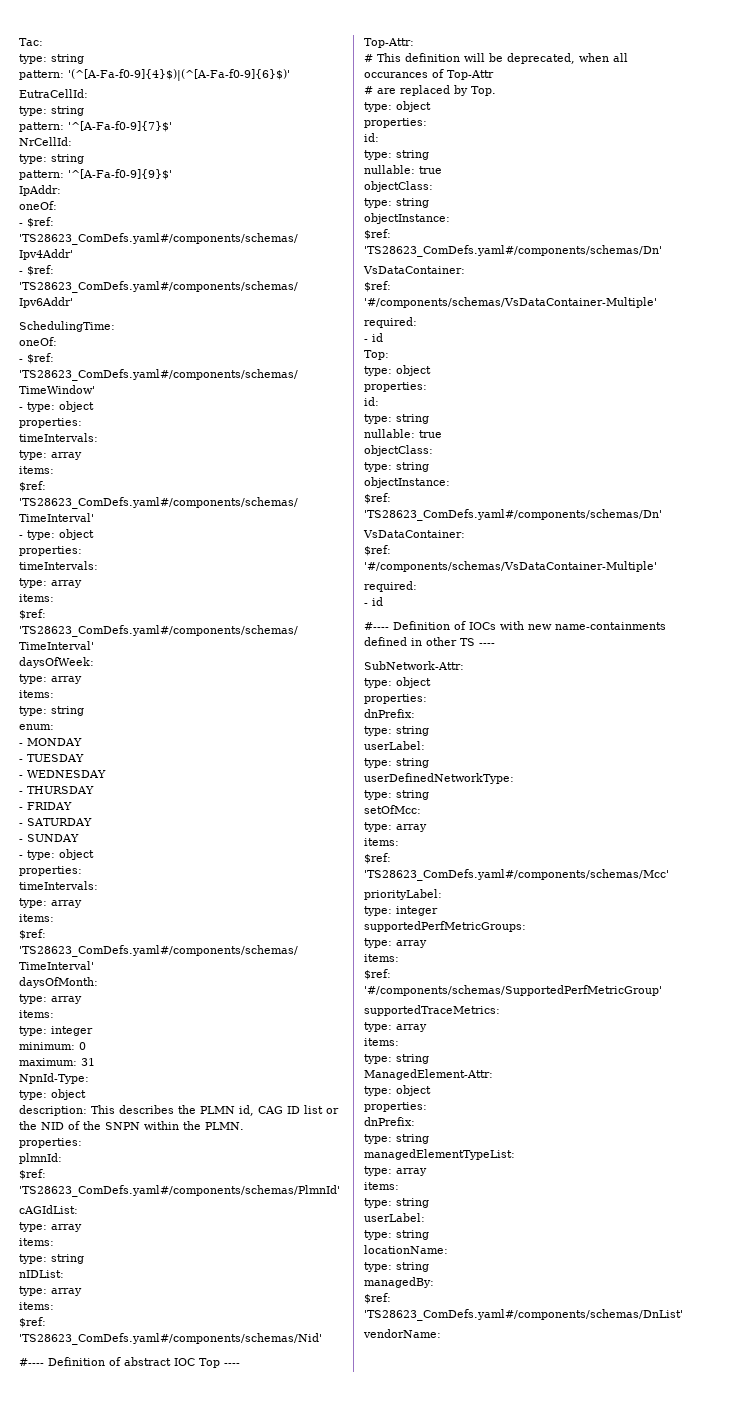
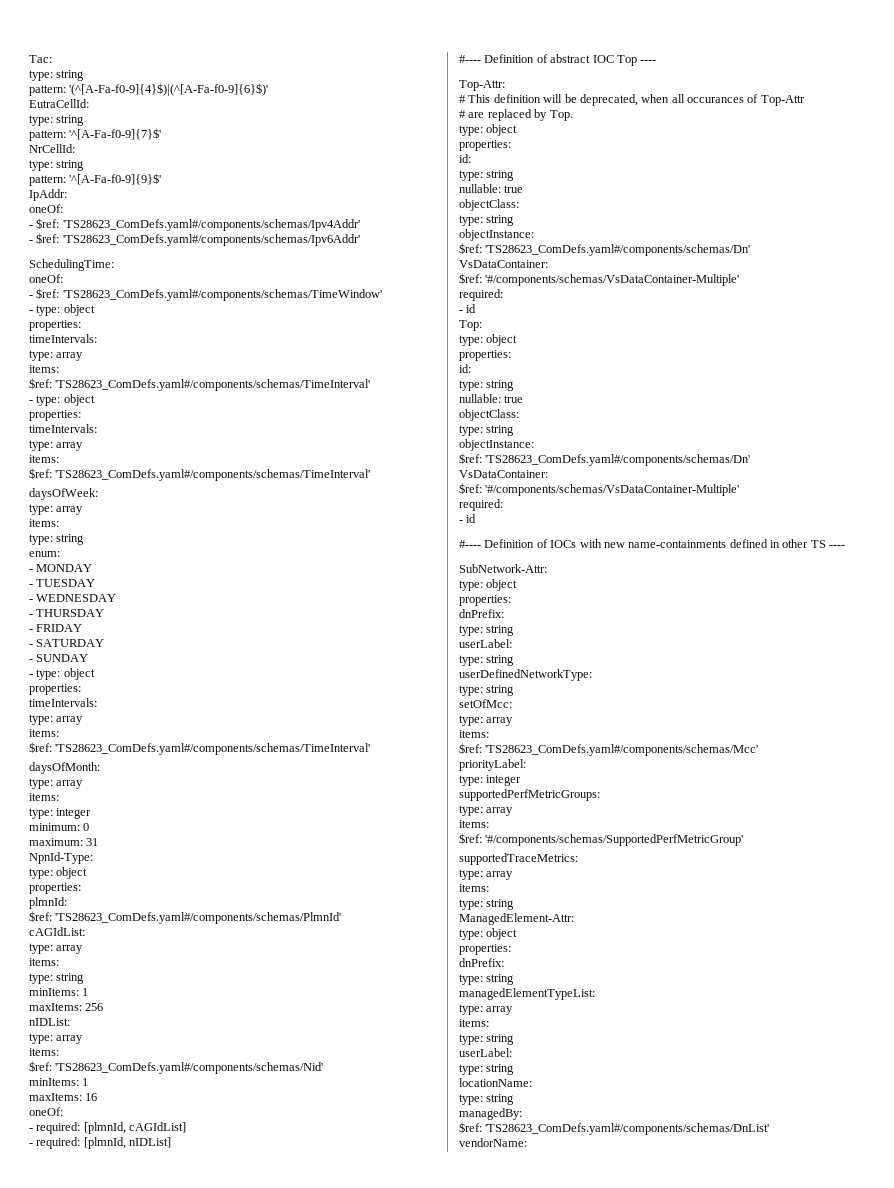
[19,1105,339,1116] [19,1121,244,1130] // description: This describes the PLMN id, CAG ID list or the NID of the SNPN within the PLMN. -> (88, 873) none
(84, 1259) none -> [29,988,89,996] [29,1003,104,1011] // minItems: 1 // maxItems: 256
(322, 1339) none -> [29,1078,89,1086] [29,1093,98,1101] [29,1107,63,1116] [29,1122,187,1134] [29,1137,172,1149] // minItems: 1 // maxItems: 16 // oneOf: // - required: [plmnId, cAGIdList] // - required: [plmnId, nIDList]

